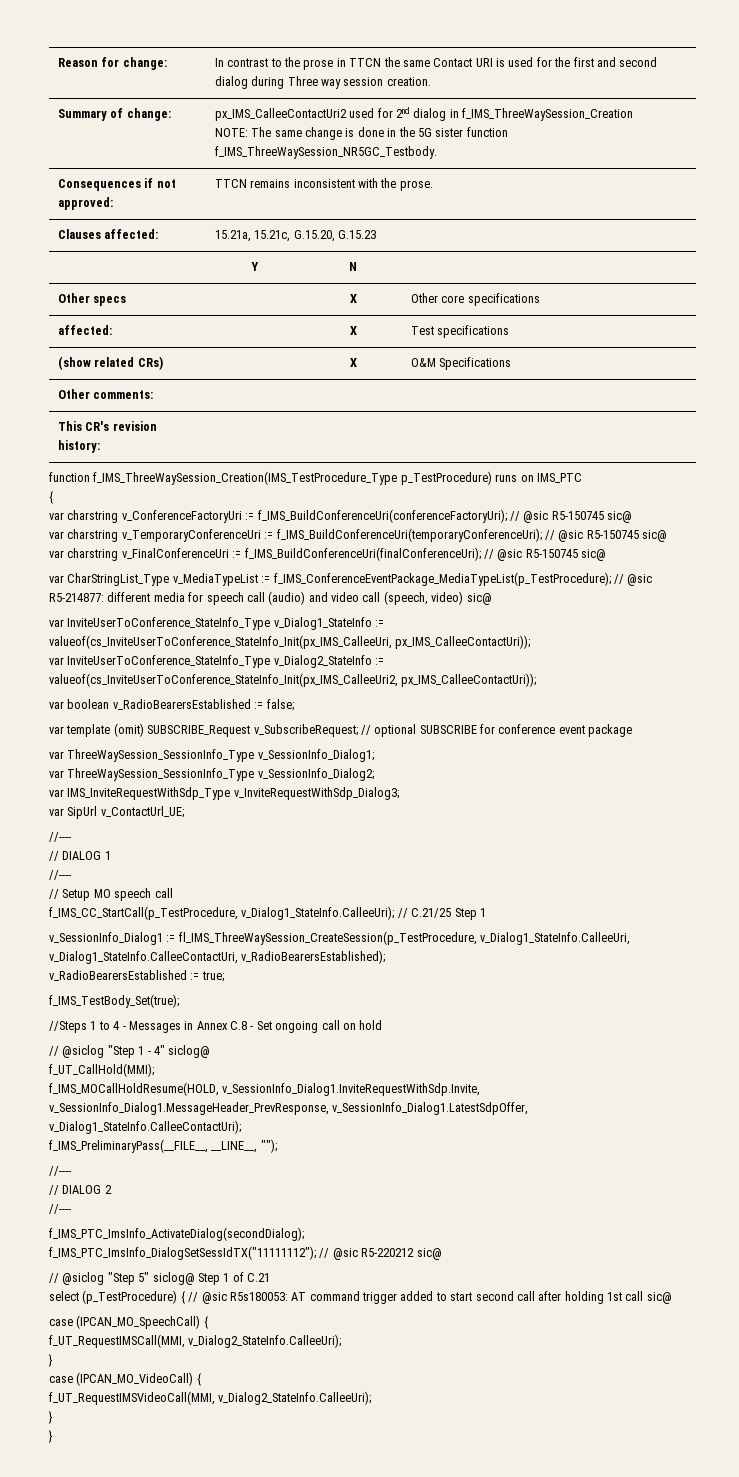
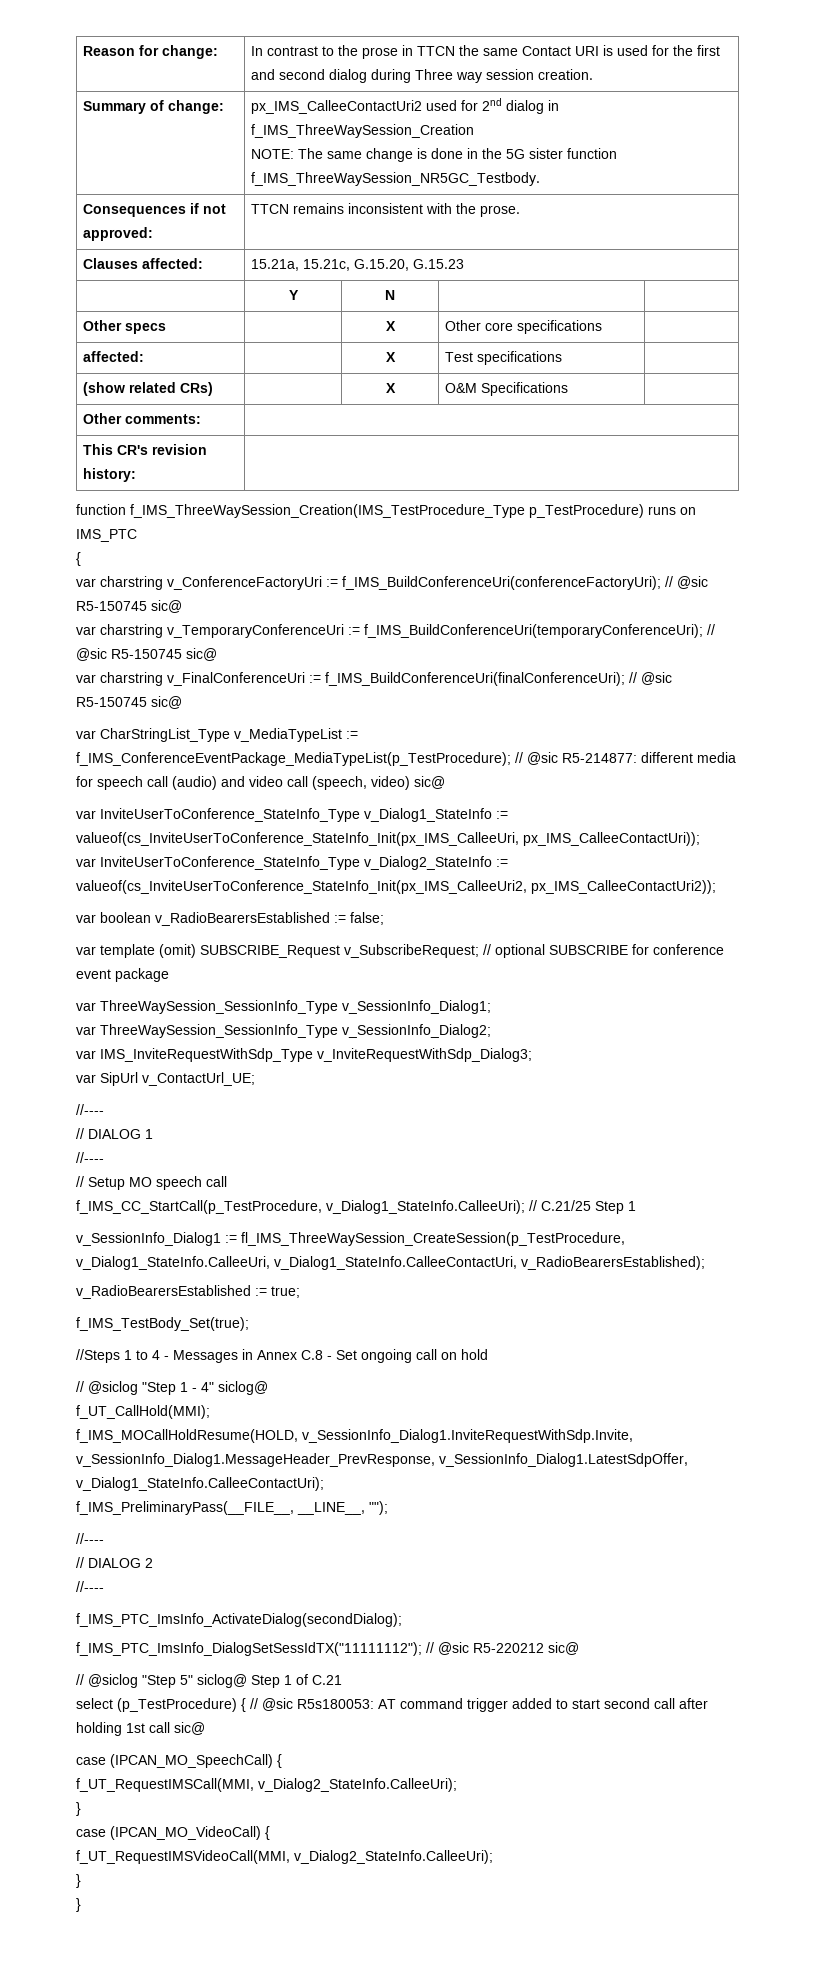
[401,673,537,687] px_IMS_CalleeContactUri)); -> [531,880,716,894] px_IMS_CalleeContactUri2));

